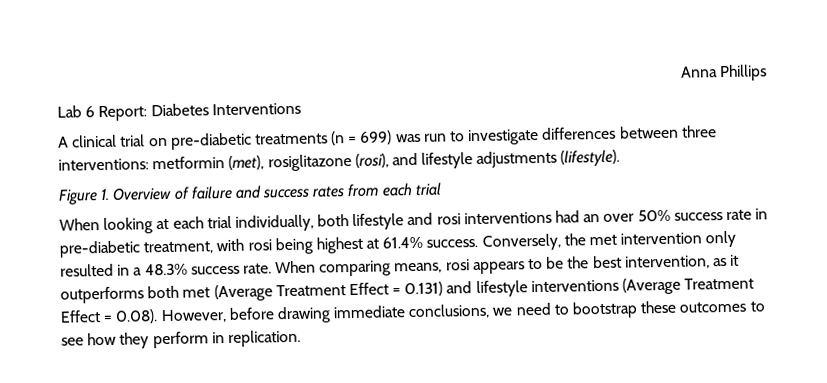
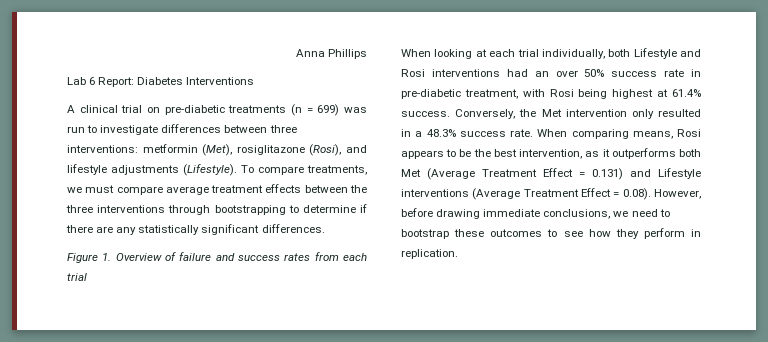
[228,149,621,172] (met), rosiglitazone (rosi), and lifestyle adjustments (lifestyle). -> [202,144,367,156] [67,164,367,176] [67,184,367,195] [66,204,367,215] [66,224,325,235] (Met), rosiglitazone (Rosi), and lifestyle adjustments (Lifestyle). To compare treatments, we must compare average treatment effects between the three interventions through bootstrapping to determine if there are any statistically significant differences.
[352,212,461,230] lifestyle and rosi -> [633,48,701,59] [401,69,425,77] Lifestyle and Rosi
[247,239,272,251] rosi -> [549,89,574,97] Rosi
[589,234,618,246] met -> [541,109,562,117] Met
[445,259,470,271] rosi -> [677,129,701,137] Rosi
[182,287,211,298] met -> [401,169,421,177] Met
[475,280,528,298] lifestyle -> [658,168,701,179] Lifestyle

